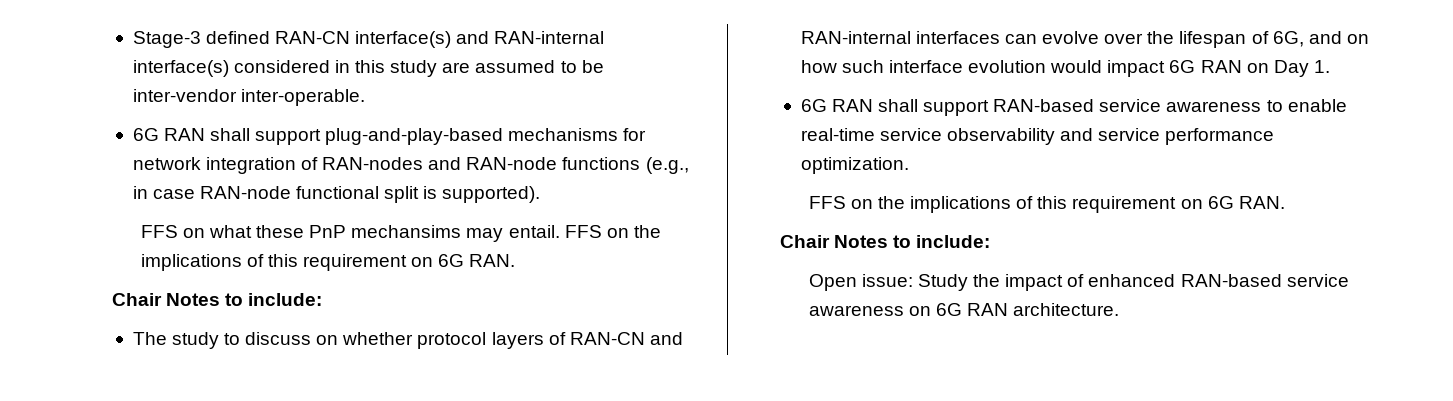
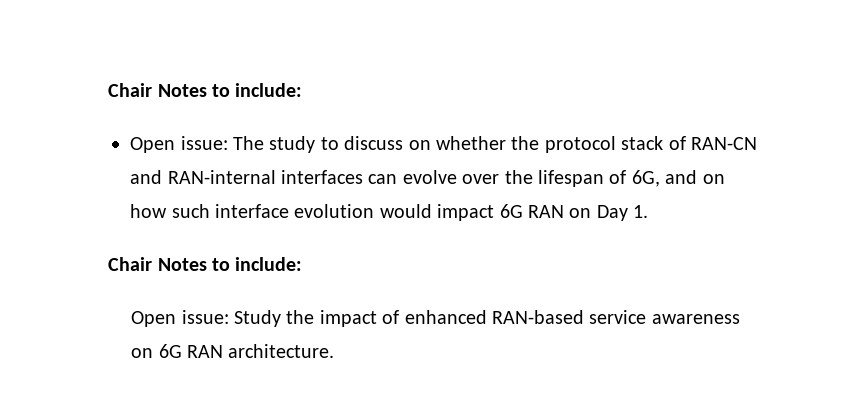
[132,31,605,48] [132,60,604,77] [132,89,365,106] [132,128,647,145] [132,157,689,174] [132,186,541,203] [140,225,661,242] [140,254,516,271] [111,293,323,306] Stage-3 defined RAN-CN interface(s) and RAN-internal interface(s) considered in this study are assumed to be inter-vendor inter-operable. // 6G RAN shall support plug-and-play-based mechanisms for network integration of RAN-nodes and RAN-node functions (e.g., in case RAN-node functional split is supported). // FFS on what these PnP mechansims may entail. FFS on the implications of this requirement on 6G RAN. // Chair Notes to include: // -> [108,83,303,97] [130,136,228,153] Chair Notes to include: // Open issue:
[417,332,544,349] protocol layers -> [511,136,664,153] the protocol stack
[800,99,1347,116] [800,128,1275,145] [800,157,909,174] [808,196,1285,213] // 6G RAN shall support RAN-based service awareness to enable real-time service observability and service performance optimization. // FFS on the implications of this requirement on 6G RAN. -> (649, 211) none

